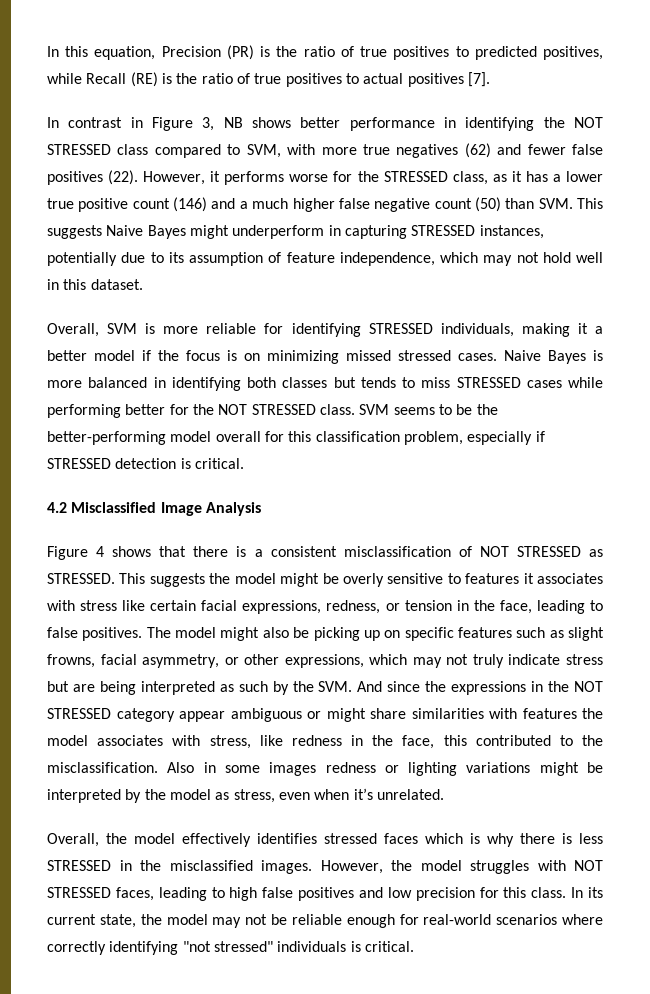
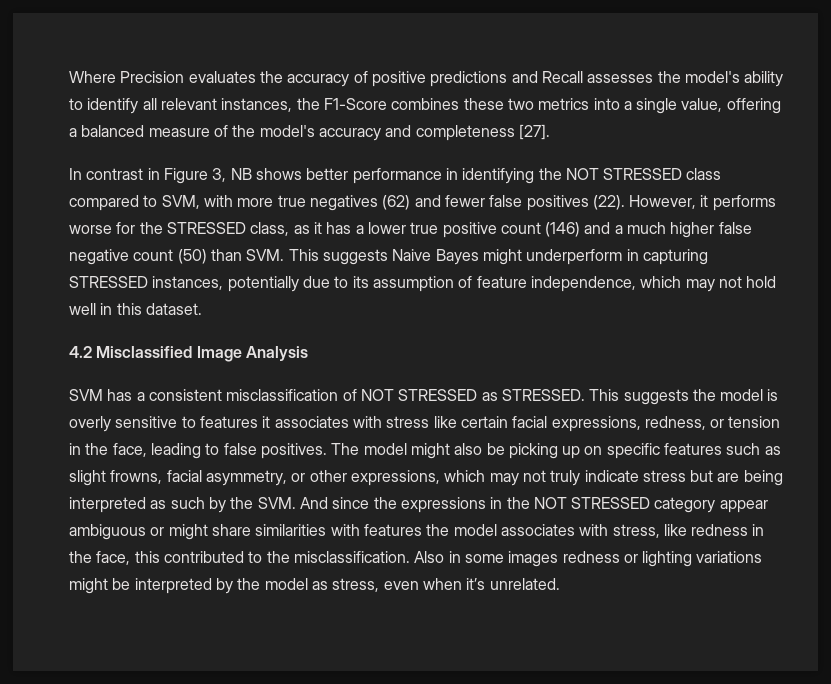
[47,45,603,60] [47,72,490,87] In this equation, Precision (PR) is the ratio of true positives to predicted positives, while Recall (RE) is the ratio of true positives to actual positives [7]. -> [69,71,784,87] [69,98,781,114] [69,124,550,141] Where Precision evaluates the accuracy of positive predictions and Recall assesses the model's ability to identify all relevant instances, the F1-Score combines these two metrics into a single value, offering a balanced measure of the model's accuracy and completeness [27].
[47,323,604,337] [47,350,603,364] [47,377,603,391] [47,404,498,418] [47,431,545,445] [47,458,244,469] [47,502,261,516] [47,546,247,560] Overall, SVM is more reliable for identifying STRESSED individuals, making it a better model if the focus is on minimizing missed stressed cases. Naive Bayes is more balanced in identifying both classes but tends to miss STRESSED cases while performing better for the NOT STRESSED class. SVM seems to be the better-performing model overall for this classification problem, especially if STRESSED detection is critical. // 4.2 Misclassified Image Analysis // Figure 4 shows that there is -> [69,346,308,362] [69,389,133,401] 4.2 Misclassified Image Analysis // SVM has
[280,573,339,587] might be -> [767,389,779,401] is
[47,833,603,847] [47,860,603,874] [47,887,603,901] [47,914,603,928] [47,941,414,955] // Overall, the model effectively identifies stressed faces which is why there is less STRESSED in the misclassified images. However, the model struggles with NOT STRESSED faces, leading to high false positives and low precision for this class. In its current state, the model may not be reliable enough for real-world scenarios where correctly identifying "not stressed" individuals is critical. -> (560, 584) none

